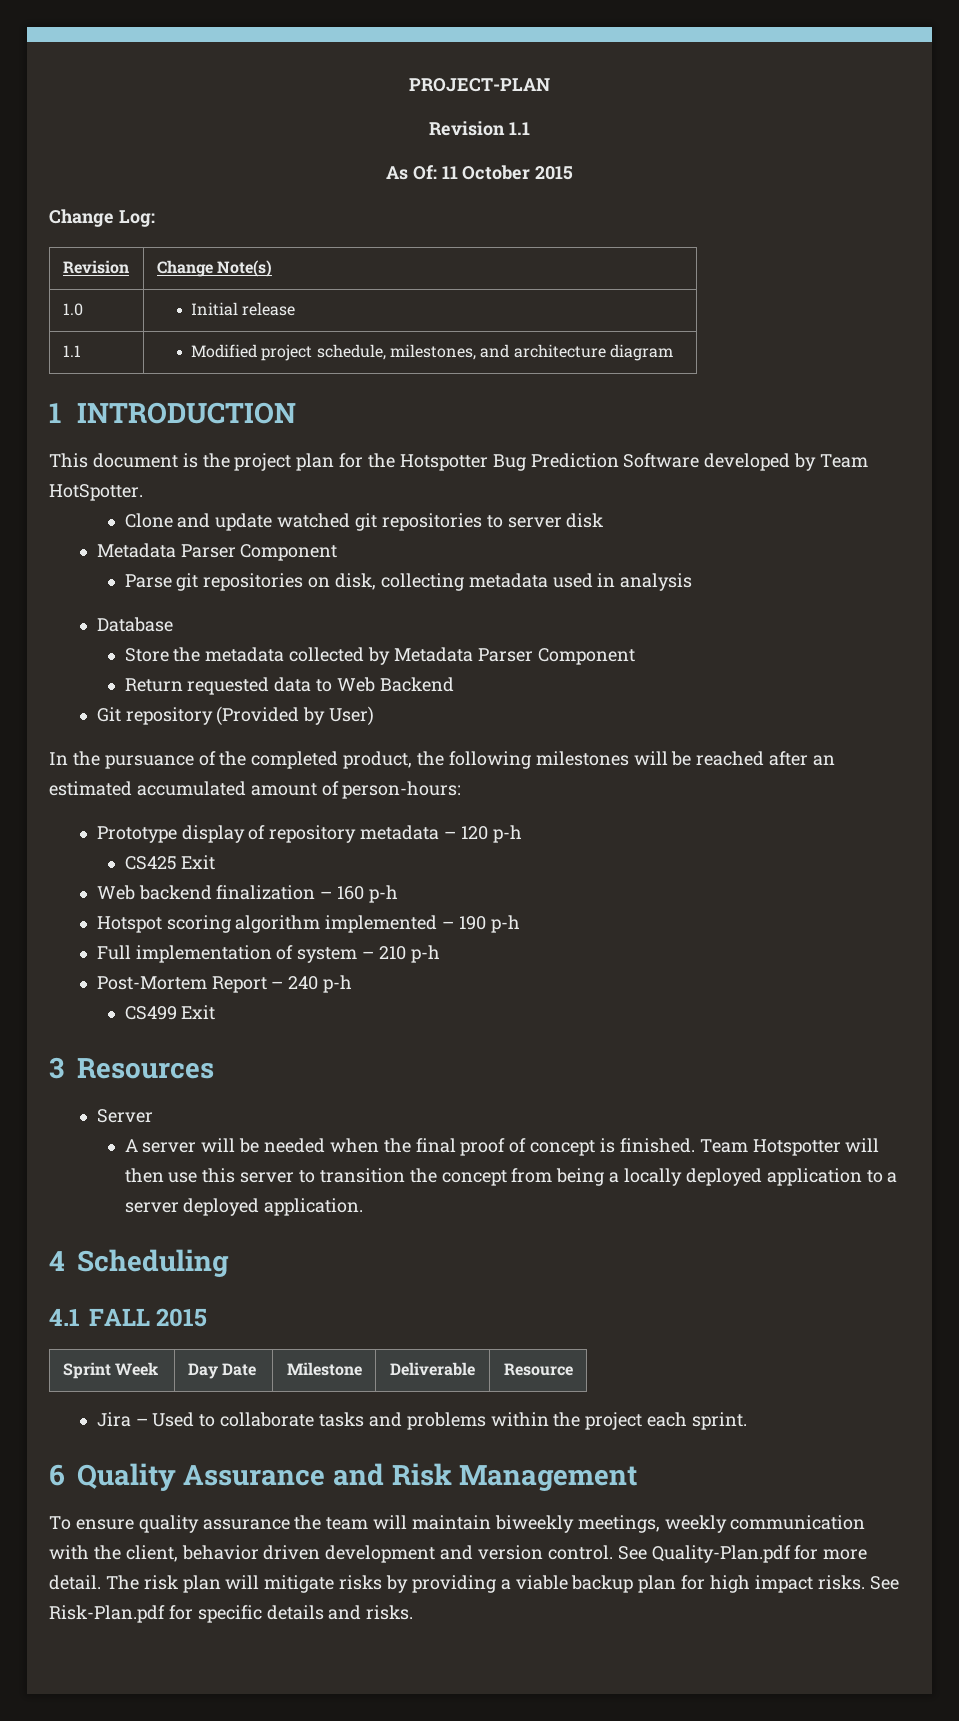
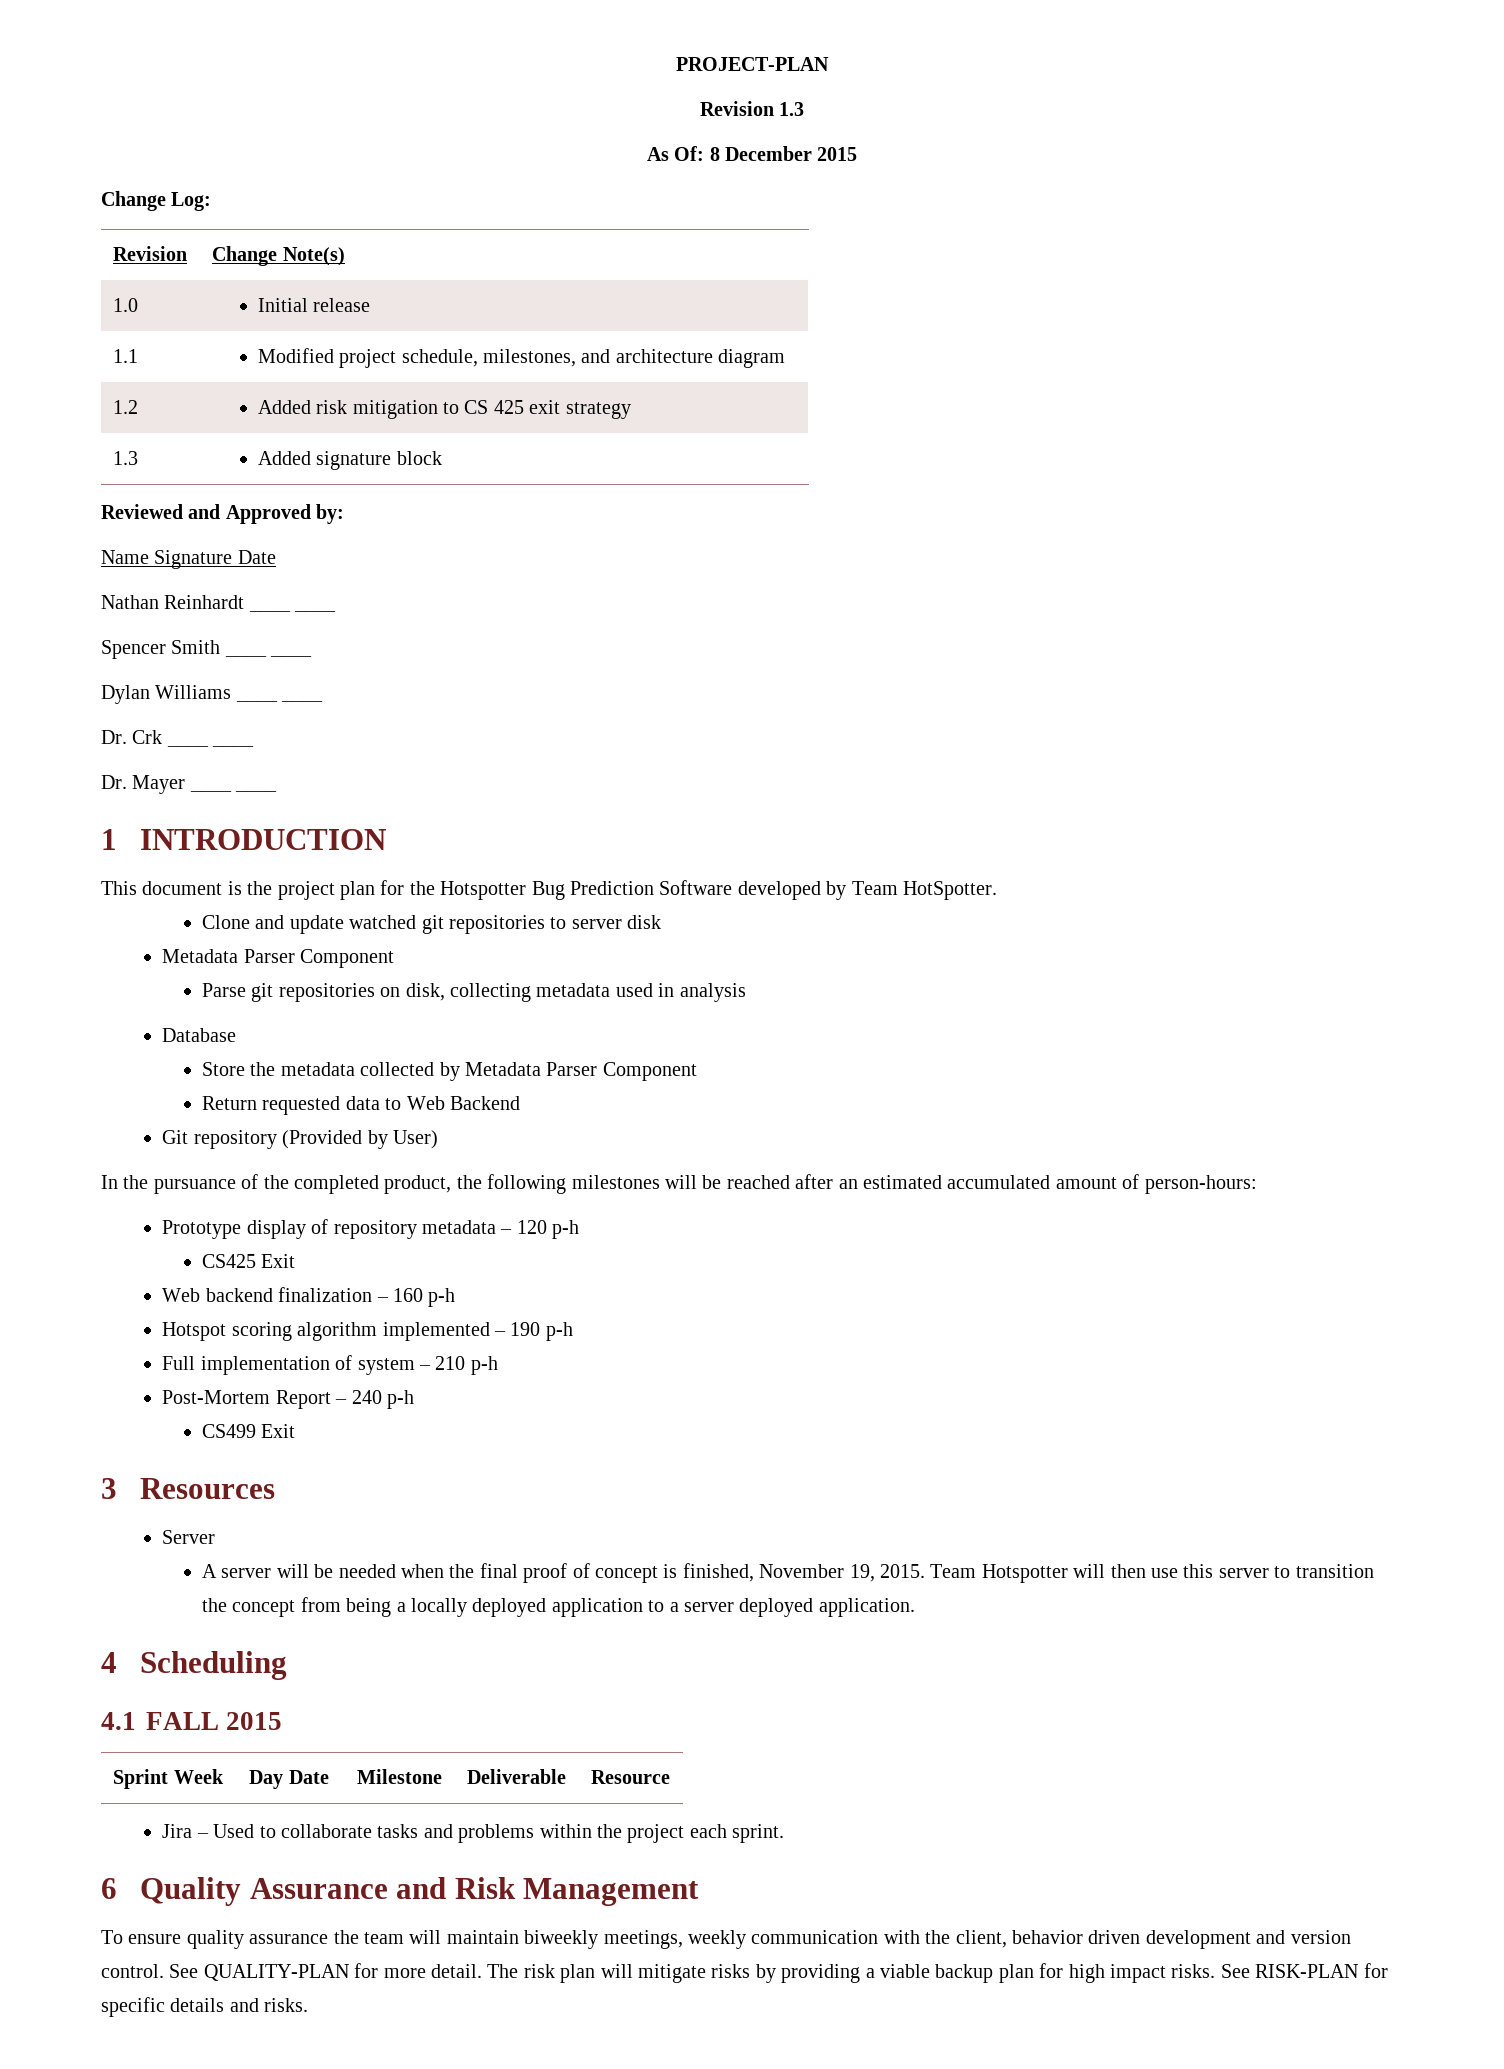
[508,122,530,135] 1.1 -> [779,102,805,116] 1.3
[441,165,531,180] 11 October -> [709,146,812,161] 8 December
(674, 352) none -> [113,400,139,414] [257,400,631,419] [113,451,139,465] [257,451,442,470] [101,504,345,524] [101,550,276,569] [101,595,245,609] [248,609,337,612] [101,640,221,659] [224,654,313,657] [101,685,232,704] [235,699,324,702] [101,730,163,744] [166,744,255,747] [101,775,278,794] // 1.2 | Added risk mitigation to CS 425 exit strategy // 1.3 | Added signature block // Reviewed and Approved by: // Name Signature Date // Nathan Reinhardt ____ ____ // Spencer Smith ____ ____ // Dylan Williams ____ ____ // Dr. Crk ____ ____ // Dr. Mayer ____ ____
[619,1138,695,1153] finished. -> [682,1563,925,1582] finished, November 19, 2015.
[651,1545,791,1563] Quality-Plan.pdf -> [203,1964,349,1981] QUALITY-PLAN
[49,1605,165,1623] Risk-Plan.pdf -> [1255,1964,1359,1978] RISK-PLAN

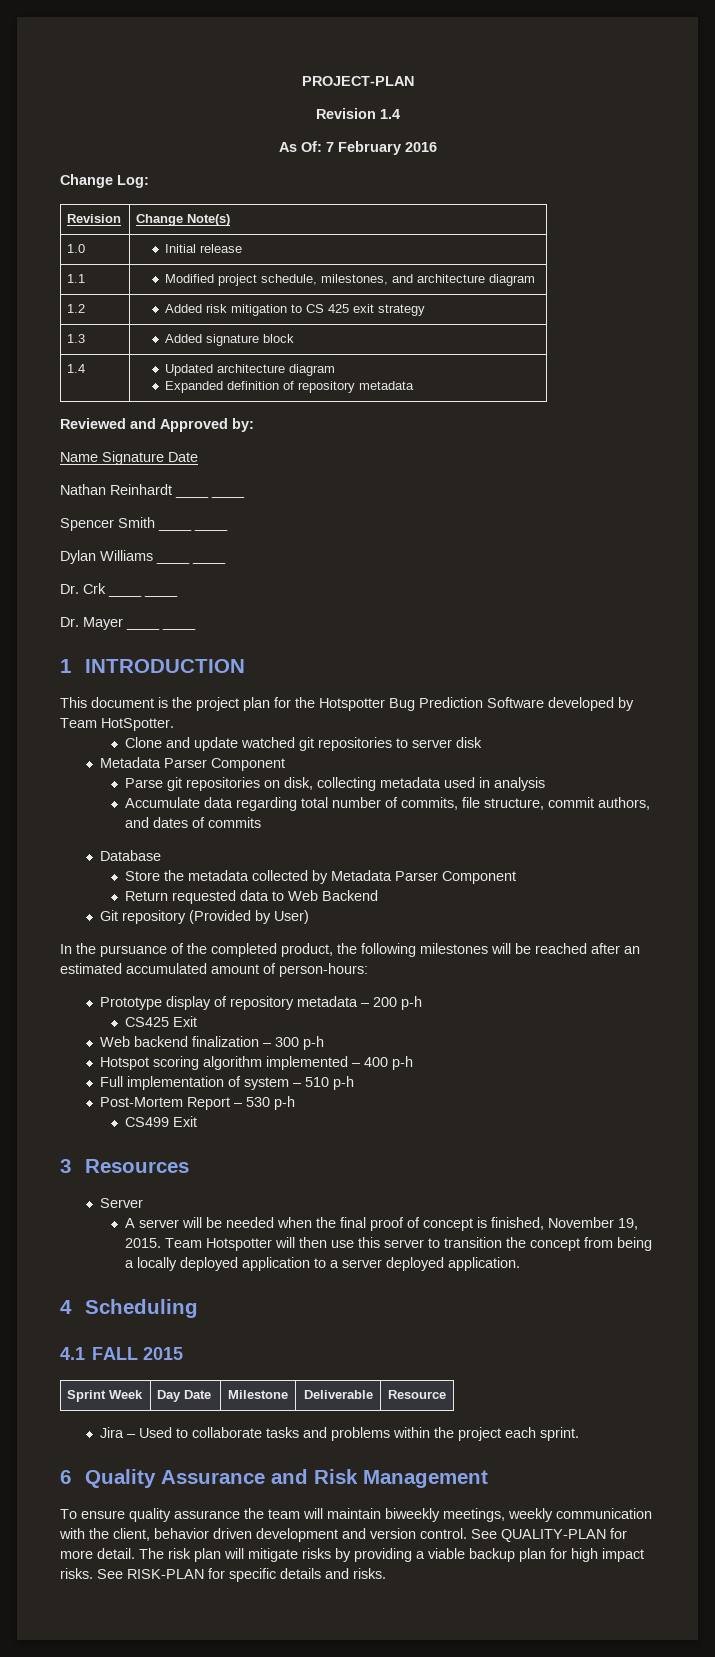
[779,102,805,116] 1.3 -> [379,109,400,119] 1.4
[709,146,858,161] 8 December 2015 -> [325,141,437,155] 7 February 2016
(442, 458) none -> [67,364,86,373] [165,364,336,376] [165,381,415,393] // 1.4 | Updated architecture diagram // Expanded definition of repository metadata
(746, 992) none -> [124,797,650,811] [124,817,261,828] // Accumulate data regarding total number of commits, file structure, commit authors, and dates of commits
[516,1220,547,1234] 120 -> [373,997,398,1007] 200
[393,1288,424,1302] 160 -> [275,1037,300,1047] 300
[510,1322,541,1336] 190 -> [364,1057,389,1067] 400
[435,1356,466,1370] 210 -> [305,1077,330,1087] 510
[351,1390,382,1404] 240 -> [246,1097,271,1107] 530

